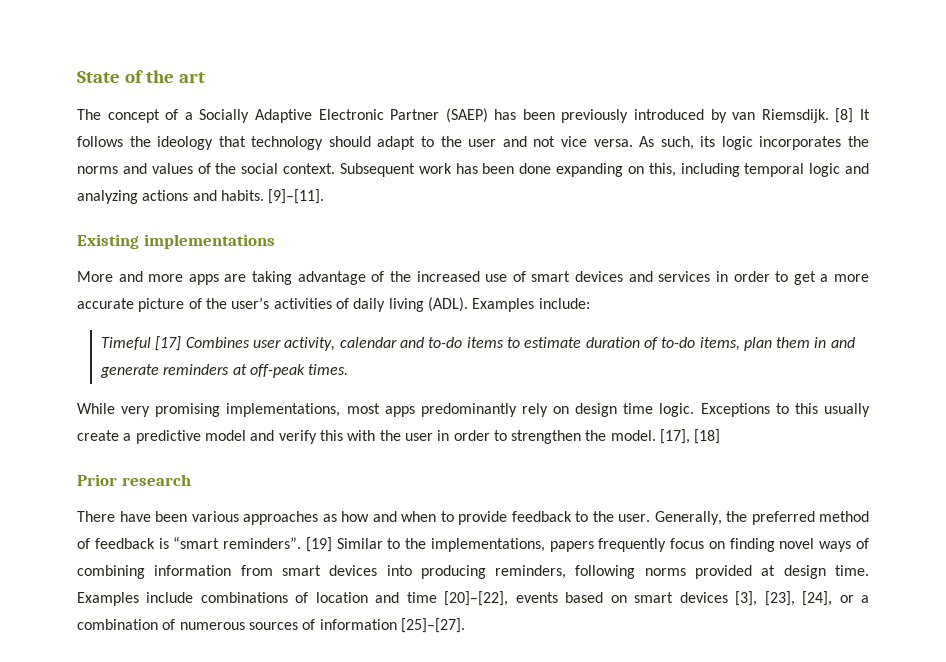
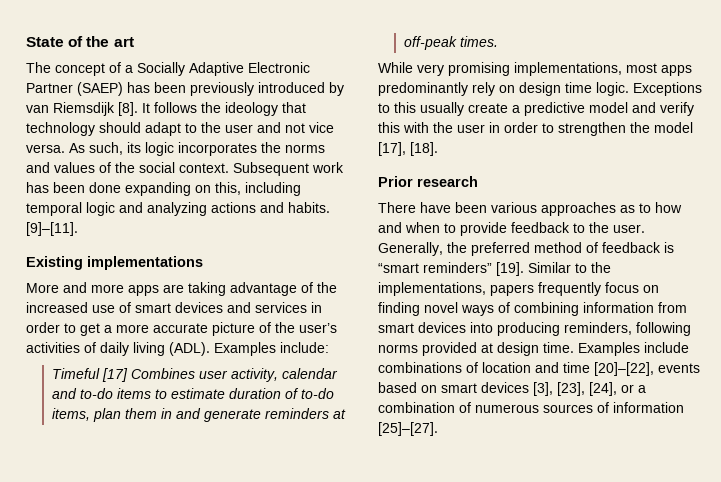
[761,108,854,123] Riemsdijk. [8] -> [53,102,138,116] Riemsdijk [8].
[610,429,721,444] model. [17], [18] -> [654,122,693,133] [378,142,438,156] model [17], [18].
(337, 518) none -> [639,203,651,213] to
[223,537,332,552] reminders”. [19] -> [423,262,524,276] reminders” [19].

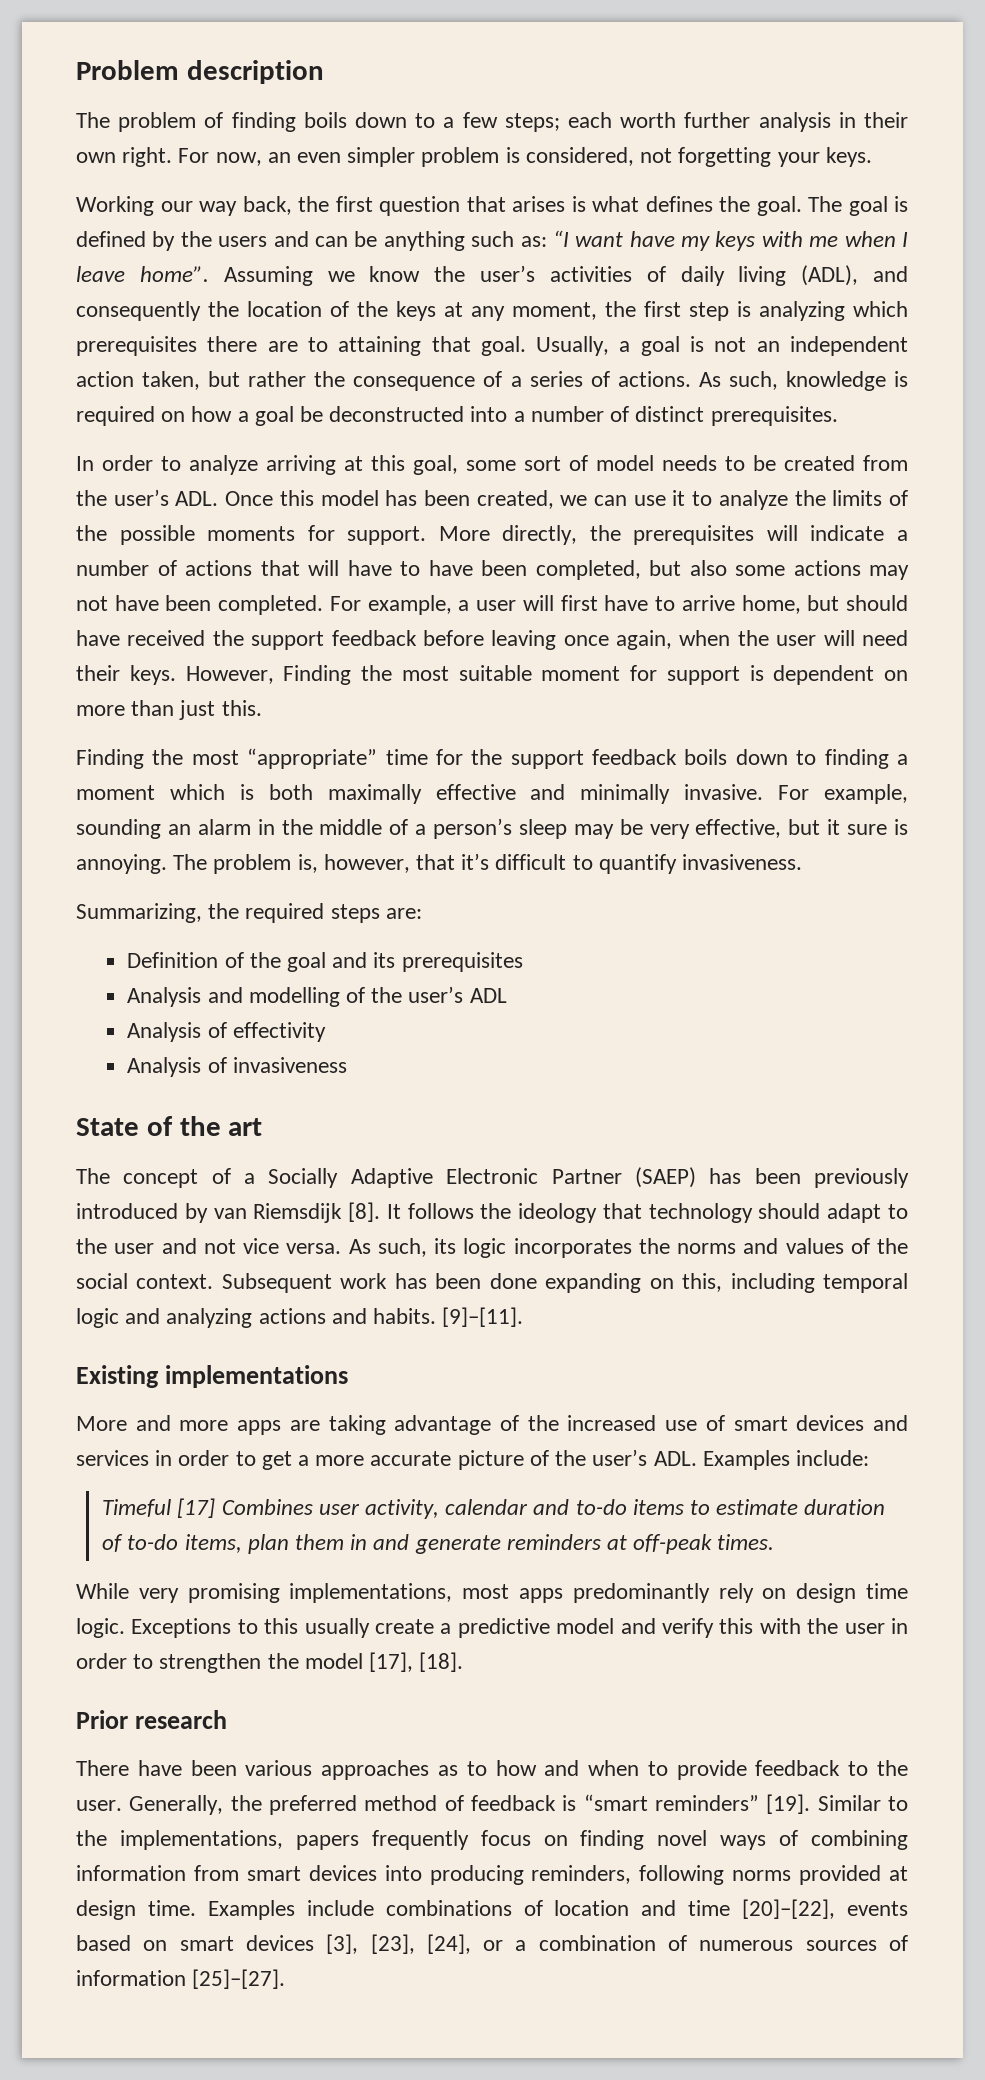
(26, 42) none -> [76,60,324,84] [76,112,909,132] [76,147,872,167] [76,196,908,216] [76,230,909,251] [76,265,909,286] [76,301,908,321] [76,336,908,356] [76,371,908,391] [76,406,838,426] [76,455,908,475] [76,489,909,510] [76,525,908,545] [76,560,909,580] [76,595,909,615] [76,630,908,650] [76,665,908,685] [76,700,262,720] [76,748,908,769] [76,784,908,804] [76,818,908,839] [76,853,803,874] [76,903,422,923] [127,952,523,972] [127,986,507,1007] [127,1022,326,1042] [127,1057,347,1077] Problem description // The problem of finding boils down to a few steps; each worth further analysis in their own right. For now, an even simpler problem is considered, not forgetting your keys. // Working our way back, the first question that arises is what defines the goal. The goal is defined by the users and can be anything such as: “I want have my keys with me when I leave home”. Assuming we know the user’s activities of daily living (ADL), and consequently the location of the keys at any moment, the first step is analyzing which prerequisites there are to attaining that goal. Usually, a goal is not an independent action taken, but rather the consequence of a series of actions. As such, knowledge is required on how a goal be deconstructed into a number of distinct prerequisites. // In order to analyze arriving at this goal, some sort of model needs to be created from the user’s ADL. Once this model has been created, we can use it to analyze the limits of the possible moments for support. More directly, the prerequisites will indicate a number of actions that will have to have been completed, but also some actions may not have been completed. For example, a user will first have to arrive home, but should have received the support feedback before leaving once again, when the user will need their keys. However, Finding the most suitable moment for support is dependent on more than just this. // Finding the most “appropriate” time for the support feedback boils down to finding a moment which is both maximally effective and minimally invasive. For example, sounding an alarm in the middle of a person’s sleep may be very effective, but it sure is annoying. The problem is, however, that it’s difficult to quantify invasiveness. // Summarizing, the required steps are: // Definition of the goal and its prerequisites // Analysis and modelling of the user’s ADL // Analysis of effectivity // Analysis of invasiveness //
[26,342,210,356] activities of daily living (ADL). -> [653,1451,697,1466] ADL.

